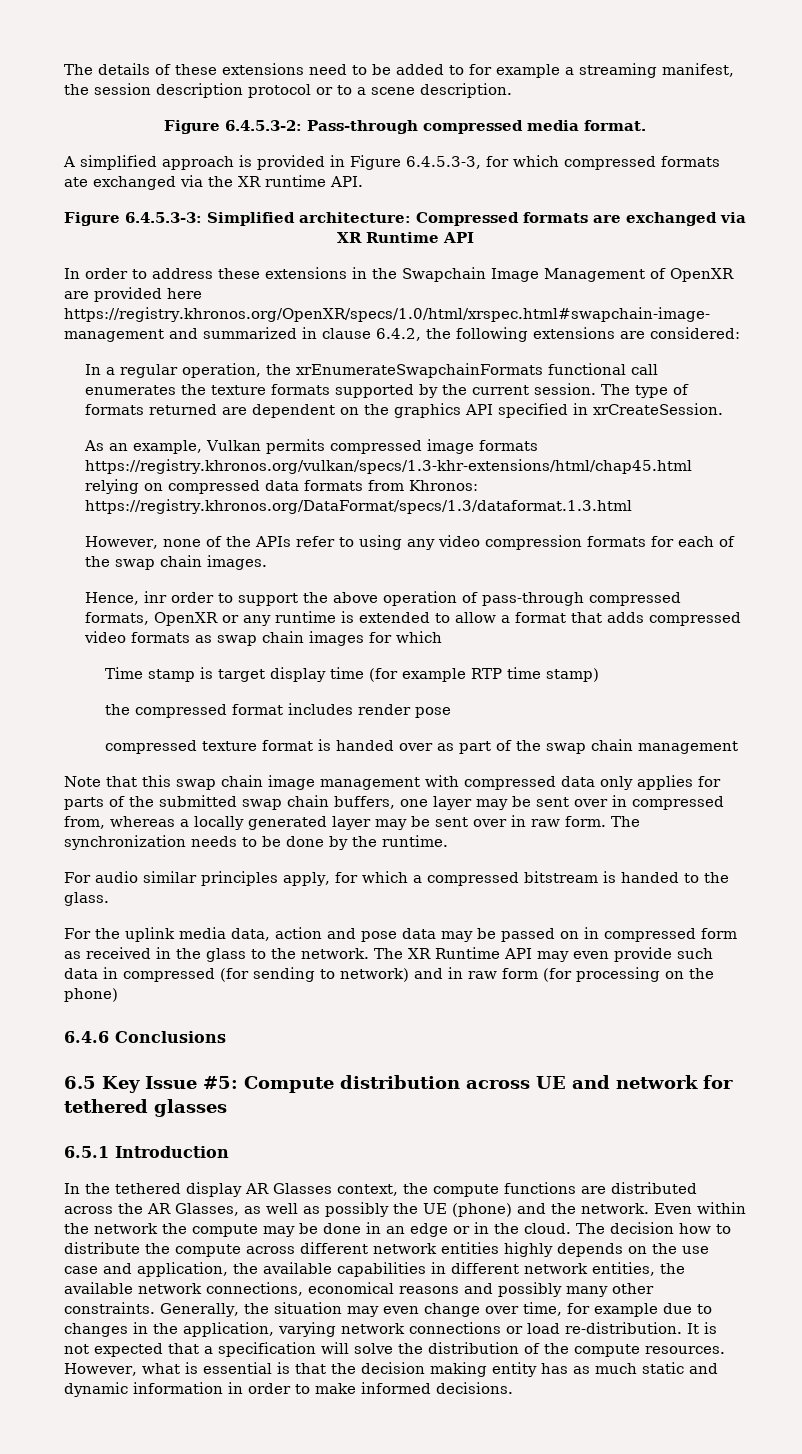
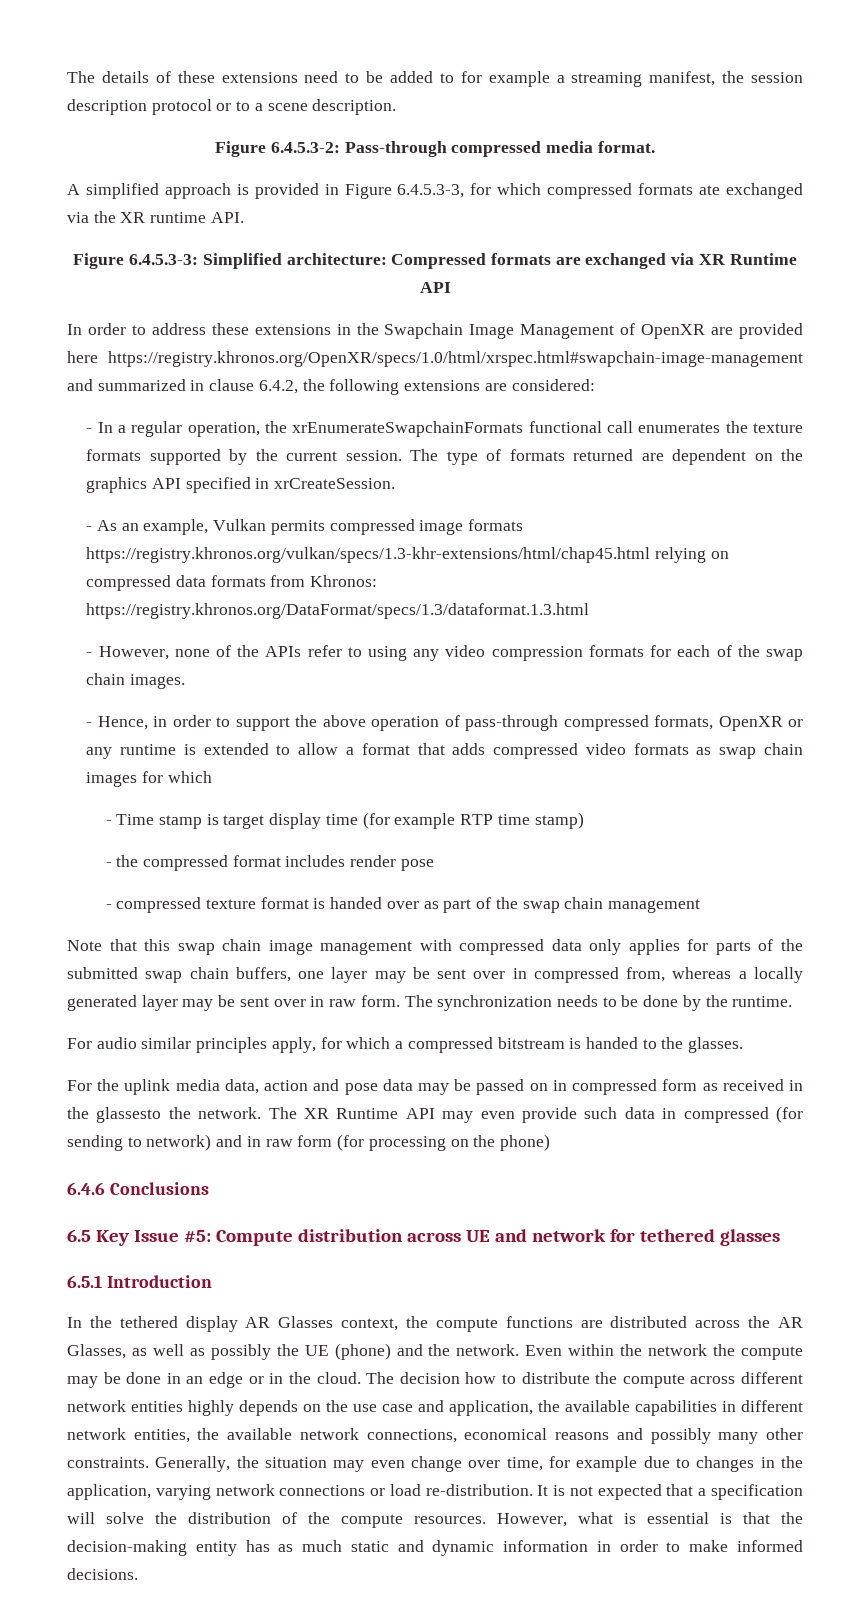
(740, 333) none -> [86,428,93,433] -
(723, 409) none -> [86,526,93,531] -
(632, 506) none -> [86,652,93,657] -
[84,591,167,605] Hence, inr -> [86,716,168,730] - Hence, in
(442, 637) none -> [105,820,112,825] -
(600, 675) none -> [105,862,112,867] -
(452, 712) none -> [105,904,112,909] -
[64,892,109,906] glass. -> [688,1037,744,1053] glasses.
[206,948,266,962] glass to -> [96,1107,162,1123] glassesto
[360,1362,487,1377] decision making -> [67,1540,187,1556] decision-making

